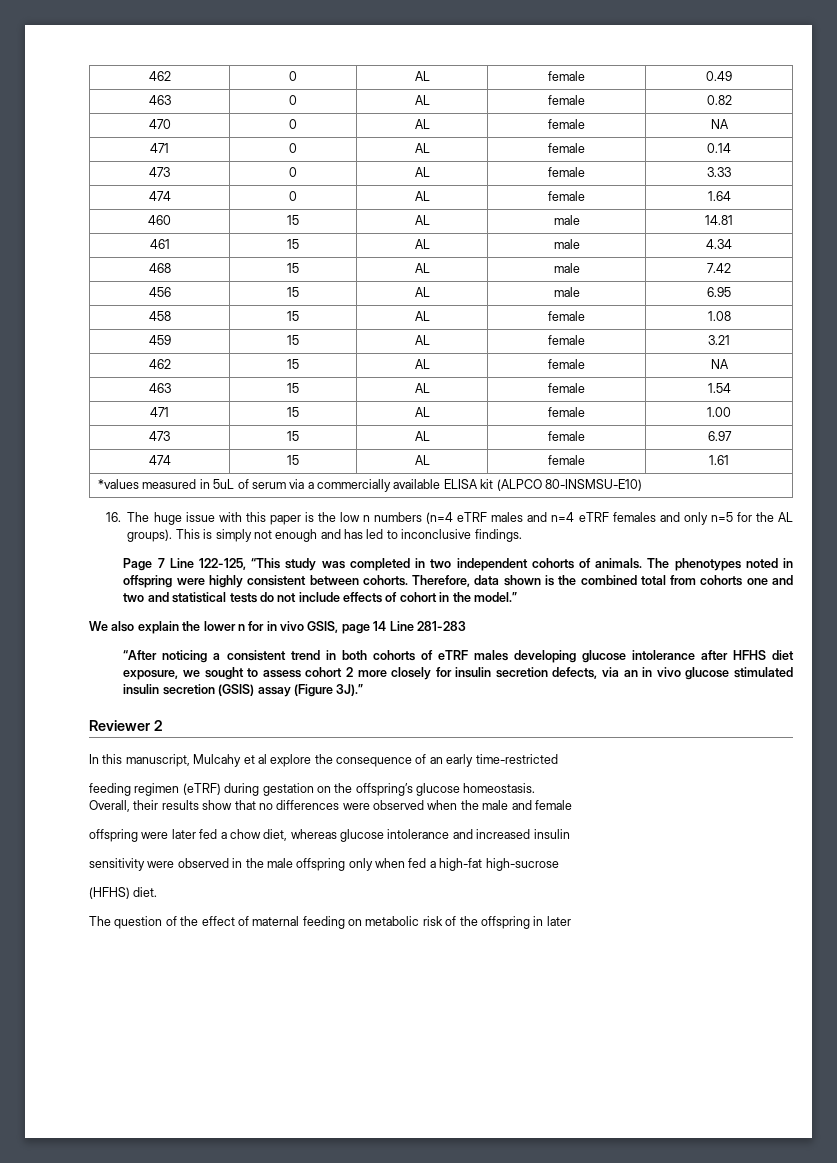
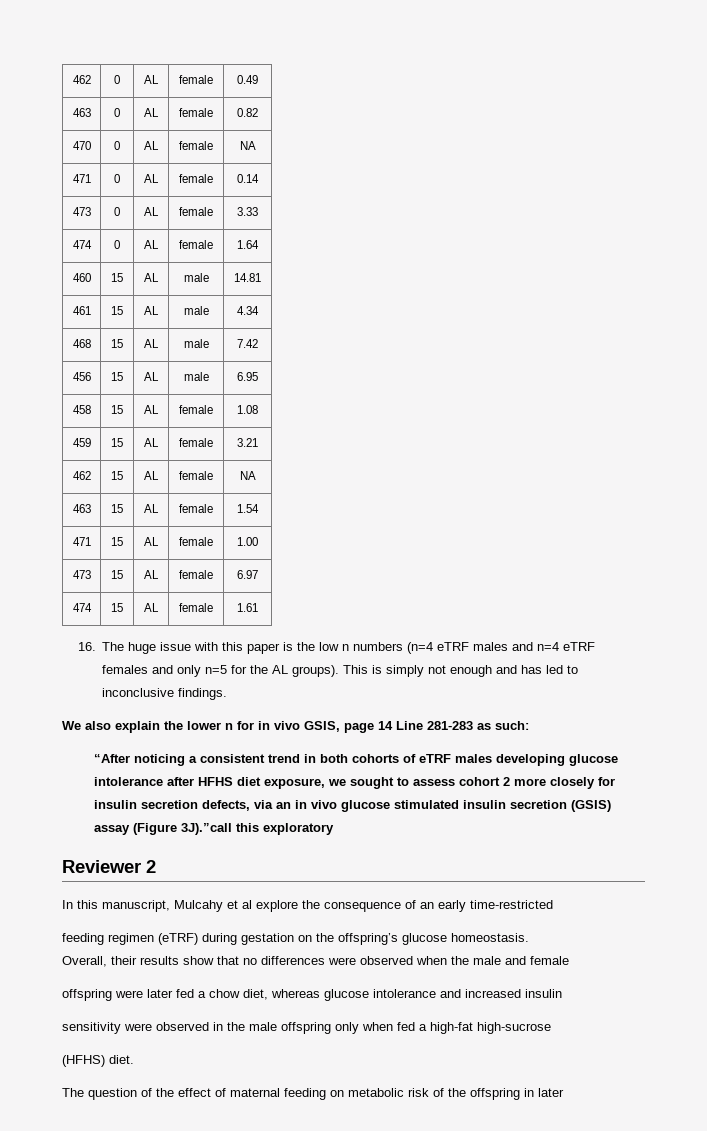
[98,479,642,492] // *values measured in 5uL of serum via a commercially available ELISA kit (ALPCO 80-INSMSU-E10) -> (258, 607) none
[123,558,793,571] [123,575,794,588] [123,592,517,603] // Page 7 Line 122-125, “This study was completed in two independent cohorts of animals. The phenotypes noted in offspring were highly consistent between cohorts. Therefore, data shown is the combined total from cohorts one and two and statistical tests do not include effects of cohort in the model.” -> (228, 694) none
(466, 626) none -> [477,721,529,730] as such:
[336,684,364,696] 3J).” -> [180,823,334,835] 3J).”call this exploratory

